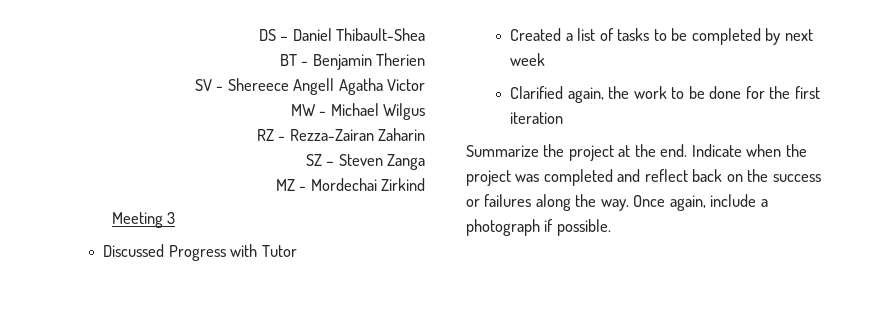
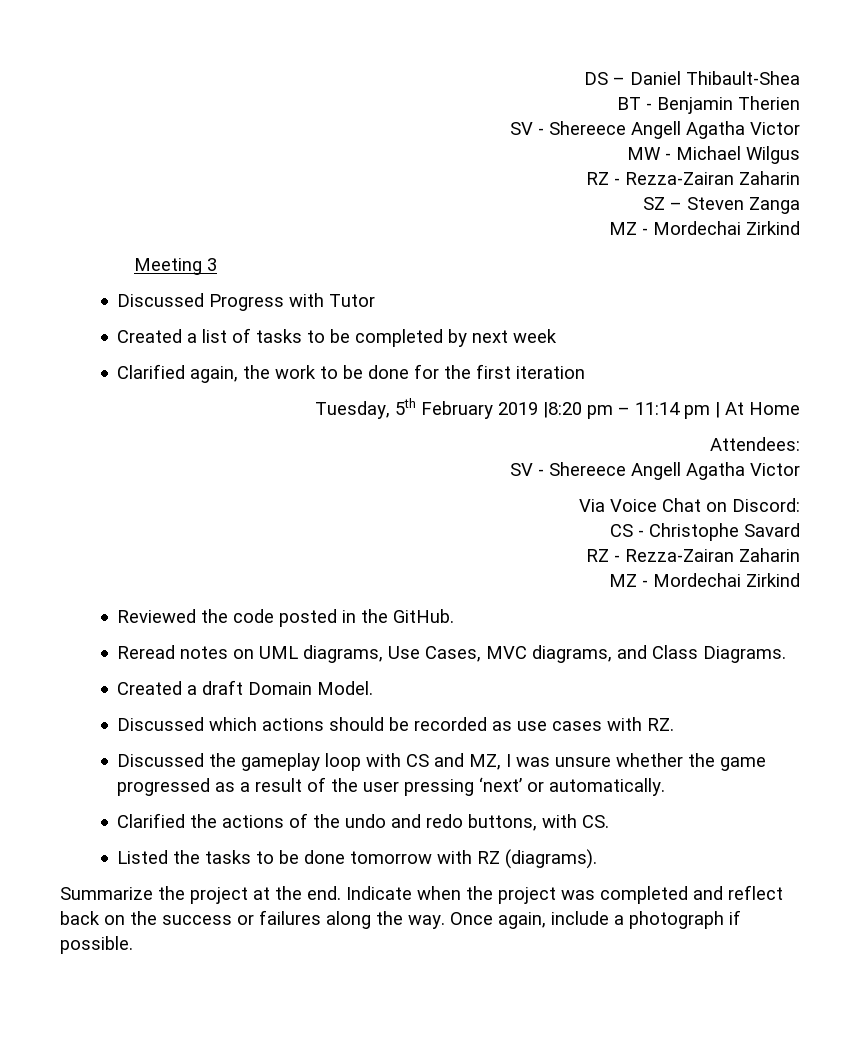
(564, 118) none -> [315,398,800,419] [710,437,800,451] [510,462,800,480] [579,498,800,512] [610,523,800,541] [586,548,800,562] [609,573,800,587] [117,609,455,627] [117,645,787,663] [117,680,374,695] [117,717,675,731] [117,753,767,771] [117,777,666,796] [117,813,610,831] [117,849,598,869] // Tuesday, 5th February 2019 |8:20 pm – 11:14 pm | At Home // Attendees: // SV - Shereece Angell Agatha Victor // Via Voice Chat on Discord: // CS - Christophe Savard // RZ - Rezza-Zairan Zaharin // MZ - Mordechai Zirkind // Reviewed the code posted in the GitHub. // Reread notes on UML diagrams, Use Cases, MVC diagrams, and Class Diagrams. // Created a draft Domain Model. // Discussed which actions should be recorded as use cases with RZ. // Discussed the gameplay loop with CS and MZ, I was unsure whether the game progressed as a result of the user pressing ‘next’ or automatically. // Clarified the actions of the undo and redo buttons, with CS. // Listed the tasks to be done tomorrow with RZ (diagrams).

